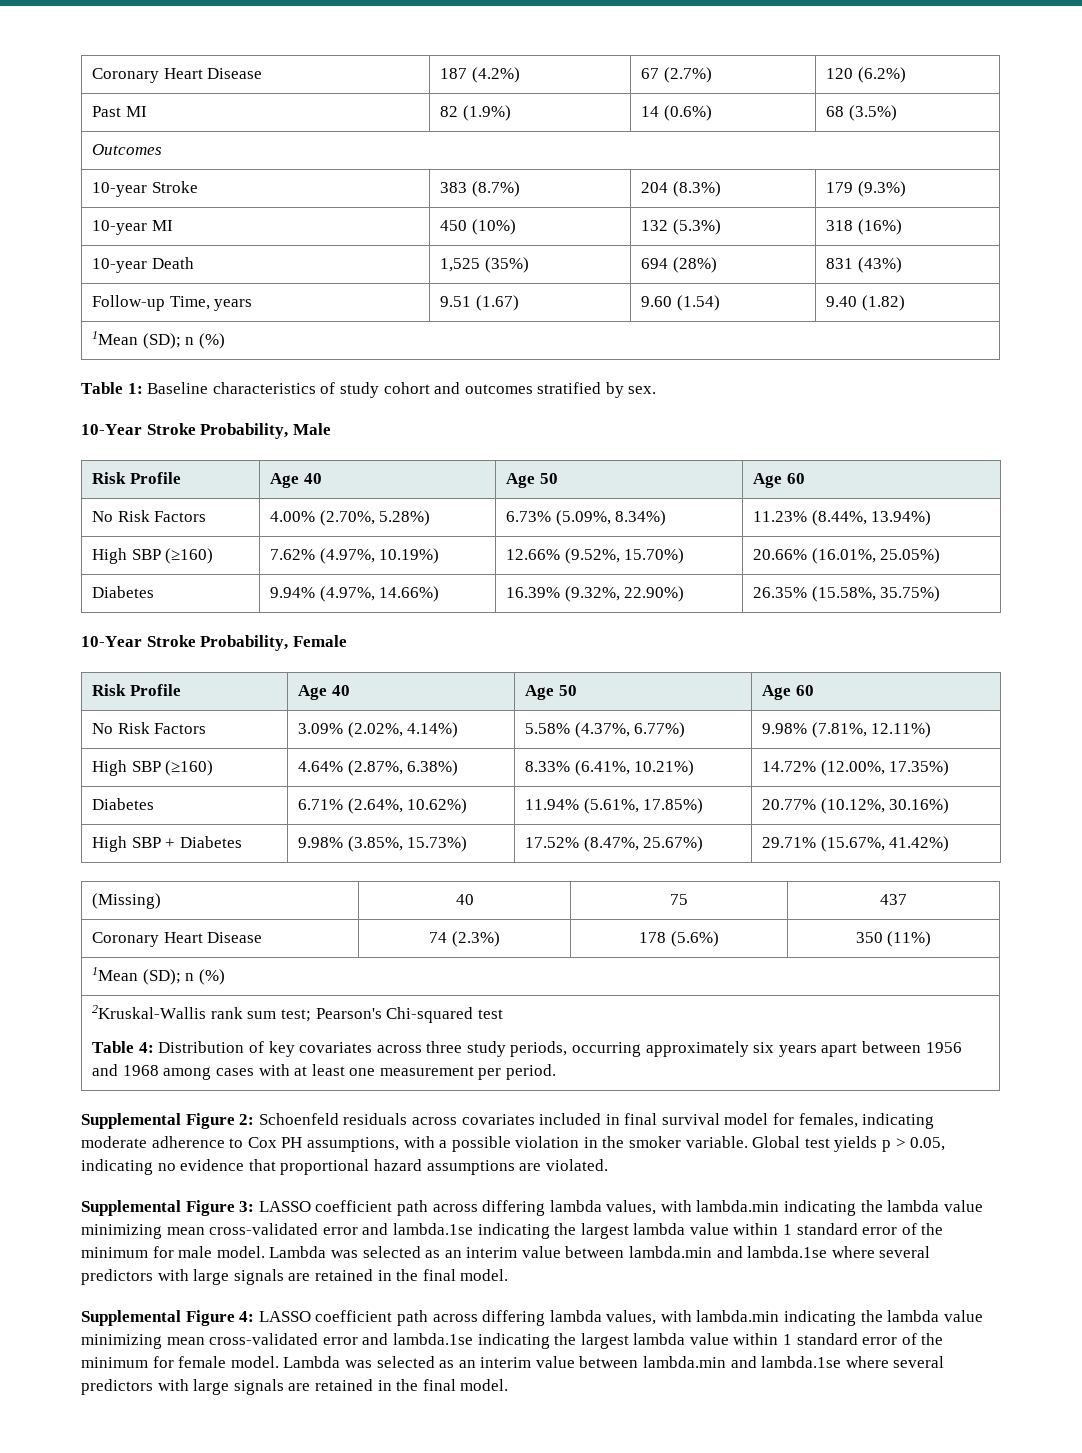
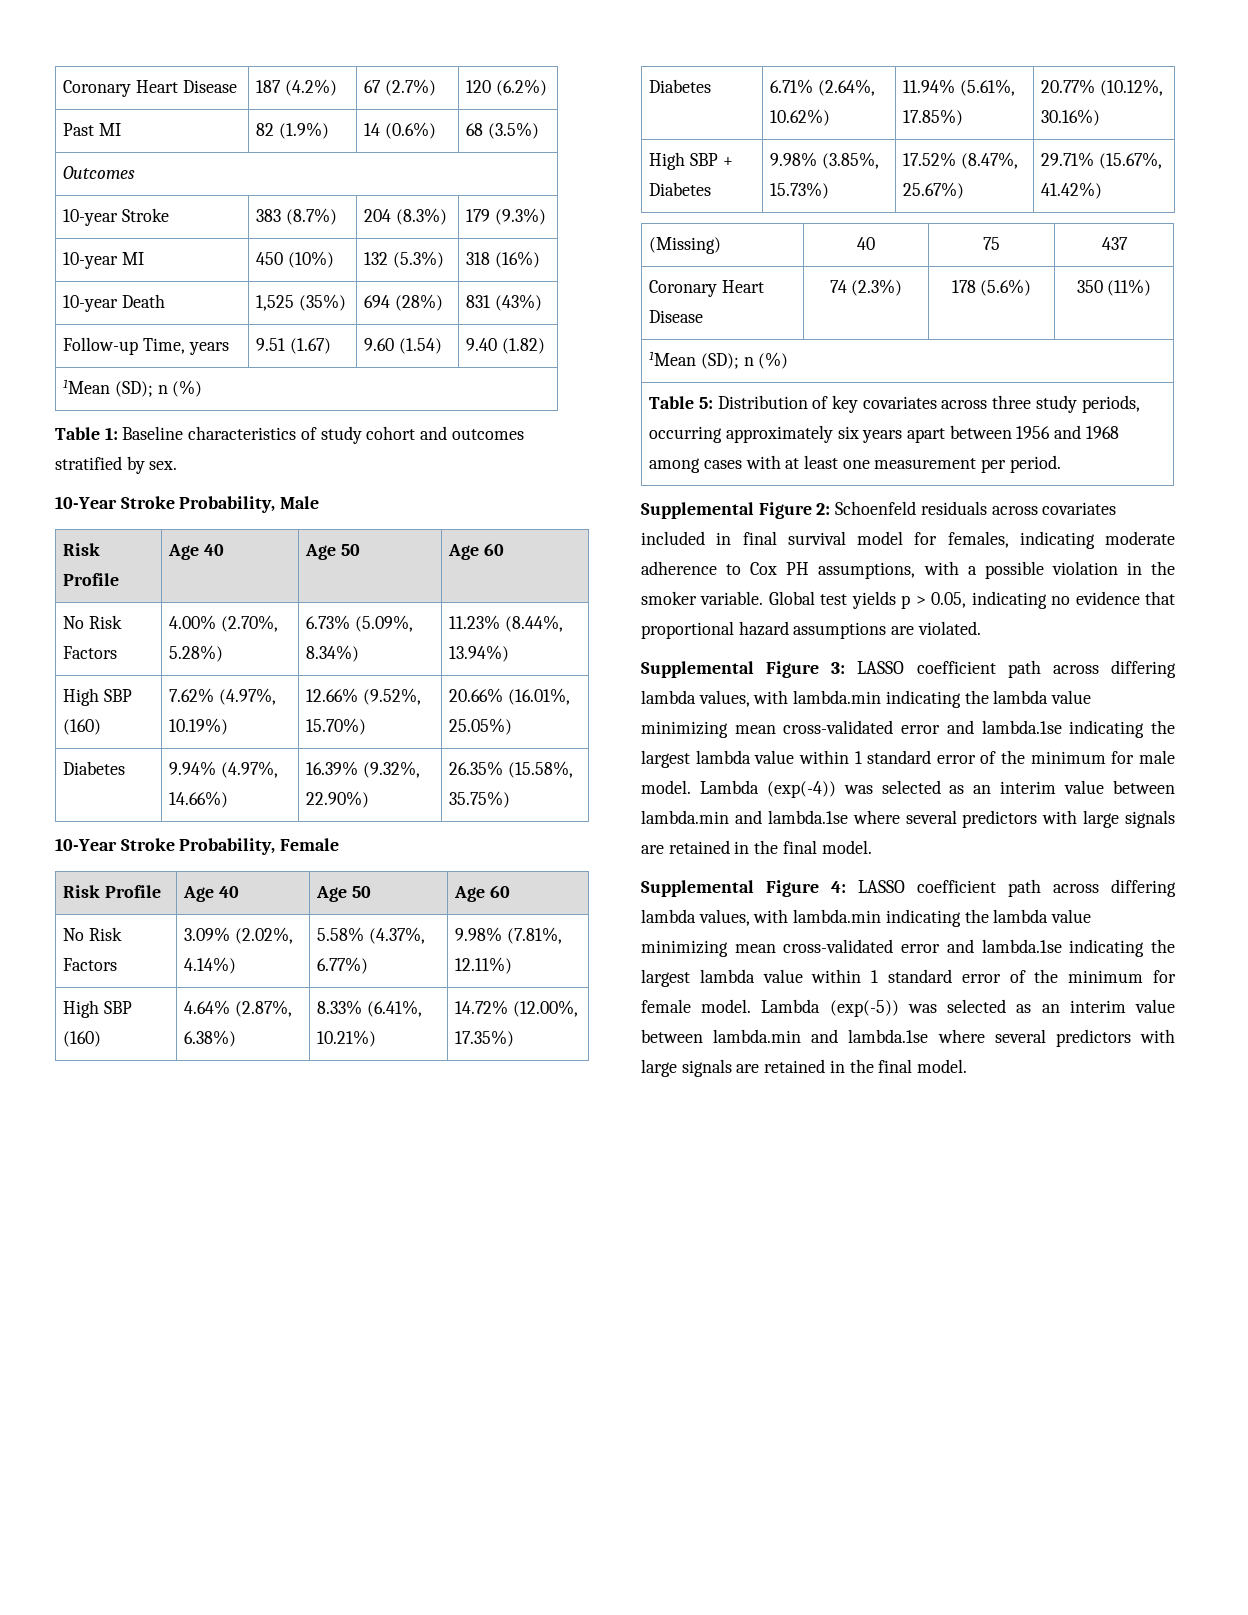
[165,548,214,564] (≥160) -> [63,719,102,735] (160)
[165,760,214,776] (≥160) -> [63,1031,102,1047] (160)
[92,1005,503,1023] [92,1041,154,1053] 2Kruskal-Wallis rank sum test; Pearson's Chi-squared test // Table 4: -> [649,396,713,409] Table 5:
(327, 1252) none -> [766,781,836,798] (exp(-4))
(341, 1362) none -> [829,1000,899,1017] (exp(-5))

